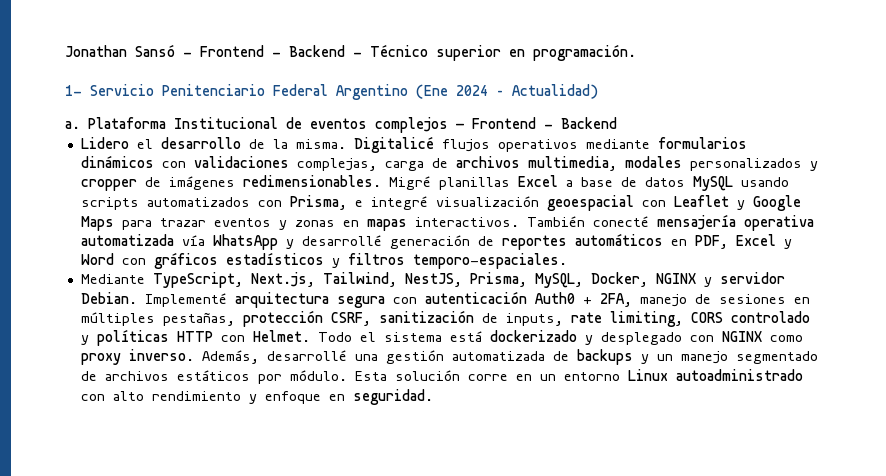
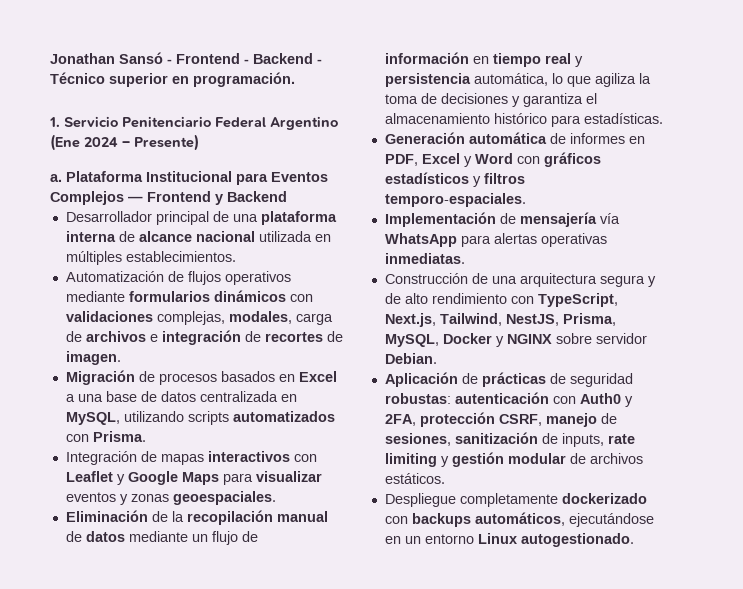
[65,85,82,96] 1- -> [49,117,60,127] 1.
[512,84,598,99] Actualidad) -> [134,134,199,151] Presente)
[286,117,448,133] de eventos complejos -> [236,172,328,185] [50,191,124,205] para Eventos Complejos
[544,124,553,129] - -> [215,194,223,205] y
[80,136,434,153] Lidero el desarrollo de la misma. Digitalicé -> [65,211,337,225] [65,231,331,242] [65,251,236,265] [65,271,184,282] Desarrollador principal de una plataforma interna de alcance nacional utilizada en múltiples establecimientos. // Automatización de
(377, 164) none -> [228,311,292,324] modales,
[527,156,818,171] [80,175,510,191] multimedia, modales personalizados y cropper de imágenes redimensionables. Migré planillas -> [149,330,343,345] [65,351,121,365] [65,370,295,385] e integración de recortes de imagen. // Migración de procesos basados en
(573, 183) none -> [77,394,103,402] una
[692,176,789,191] [80,195,634,211] MySQL usando scripts automatizados con Prisma, e integré visualización geoespacial -> [199,391,297,402] [65,411,335,425] [65,431,146,442] [65,451,290,465] centralizada en MySQL, utilizando scripts automatizados con Prisma. // Integración de mapas interactivos
[159,218,206,227] trazar -> [255,471,322,482] visualizar
[342,214,814,231] [80,233,663,250] en mapas interactivos. También conecté mensajería operativa automatizada vía WhatsApp y desarrollé generación de reportes automáticos -> [172,491,276,505] [65,510,328,525] [65,531,258,545] [384,52,583,67] [384,73,651,87] [384,93,597,107] [384,113,663,127] [384,132,625,144] geoespaciales. // Eliminación de la recopilación manual de datos mediante un flujo de información en tiempo real y persistencia automática, lo que agiliza la toma de decisiones y garantiza el almacenamiento histórico para estadísticas. // Generación automática de informes
[80,274,145,284] Mediante -> [384,212,620,227] [384,233,607,247] [384,253,465,264] [384,273,656,287] [384,293,534,304] Implementación de mensajería vía WhatsApp para alertas operativas inmediatas. // Construcción de una arquitectura segura y de alto rendimiento con
[590,272,785,287] [80,291,810,308] [80,310,810,327] [80,329,803,346] [80,349,818,365] [80,369,803,384] [80,389,433,405] Docker, NGINX y servidor Debian. Implementé arquitectura segura con autenticación Auth0 + 2FA, manejo de sesiones en múltiples pestañas, protección CSRF, sanitización de inputs, rate limiting, CORS controlado y políticas HTTP con Helmet. Todo el sistema está dockerizado y desplegado con NGINX como proxy inverso. Además, desarrollé una gestión automatizada de backups y un manejo segmentado de archivos estáticos por módulo. Esta solución corre en un entorno Linux autoadministrado con alto rendimiento y enfoque en seguridad. -> [442,333,647,347] [384,353,437,364] [384,372,633,387] [384,392,633,407] [384,412,617,427] [384,432,635,447] [384,452,643,467] [384,473,445,484] [384,493,647,507] [384,512,654,527] [384,533,634,547] Docker y NGINX sobre servidor Debian. // Aplicación de prácticas de seguridad robustas: autenticación con Auth0 y 2FA, protección CSRF, manejo de sesiones, sanitización de inputs, rate limiting y gestión modular de archivos estáticos. // Despliegue completamente dockerizado con backups automáticos, ejecutándose en un entorno Linux autogestionado.

